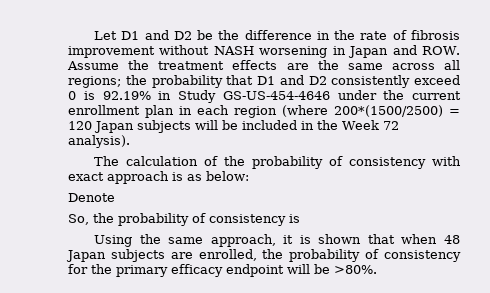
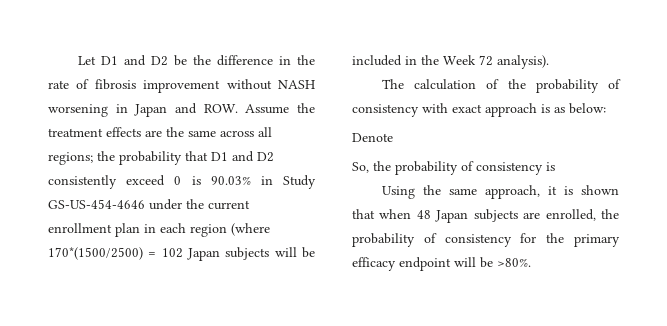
[102,91,151,100] 92.19% -> [210,176,251,185] 90.03%
[334,105,460,117] [68,121,92,130] 200*(1500/2500) = 120 -> [48,247,183,260] 170*(1500/2500) = 102

